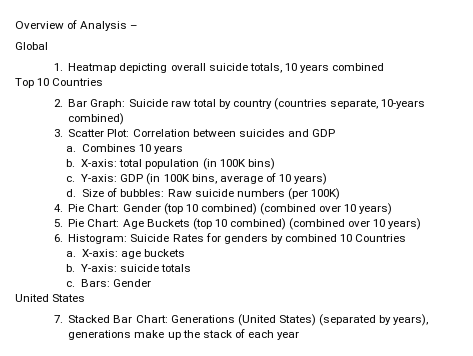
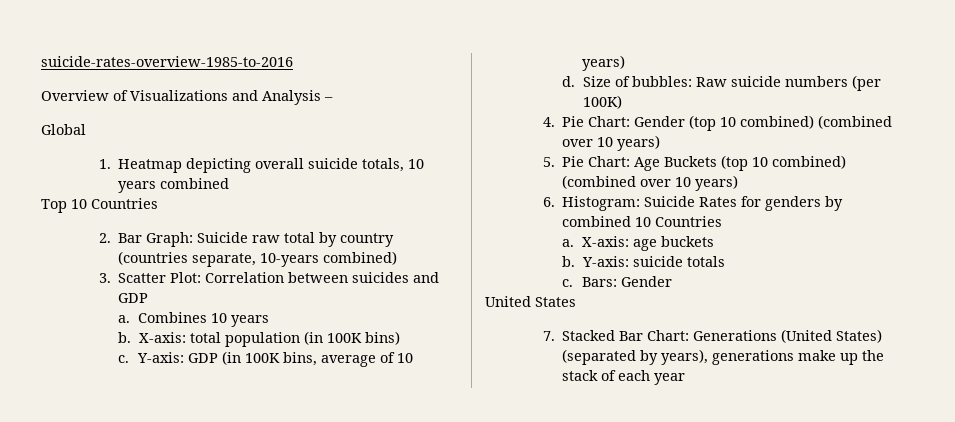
(15, 25) none -> [41,56,293,67] suicide-rates-overview-1985-to-2016 //
(78, 24) none -> [130,90,258,101] Visualizations and

